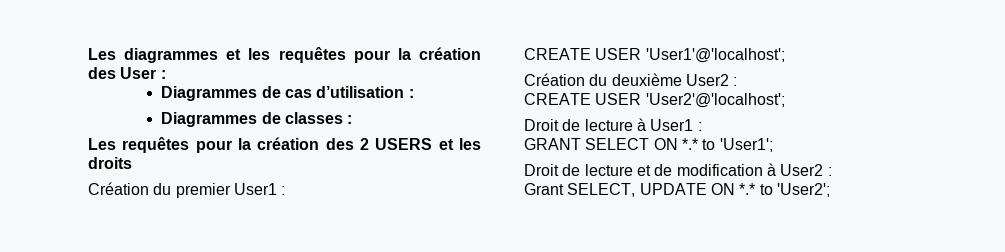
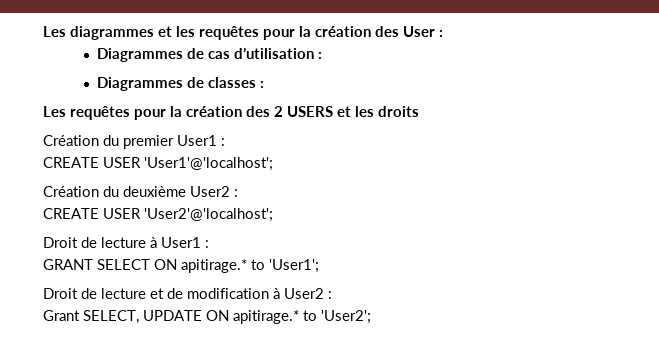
[681,138,698,150] *.* -> [181,259,247,273] apitirage.*
[739,183,756,195] *.* -> [233,310,299,324] apitirage.*

